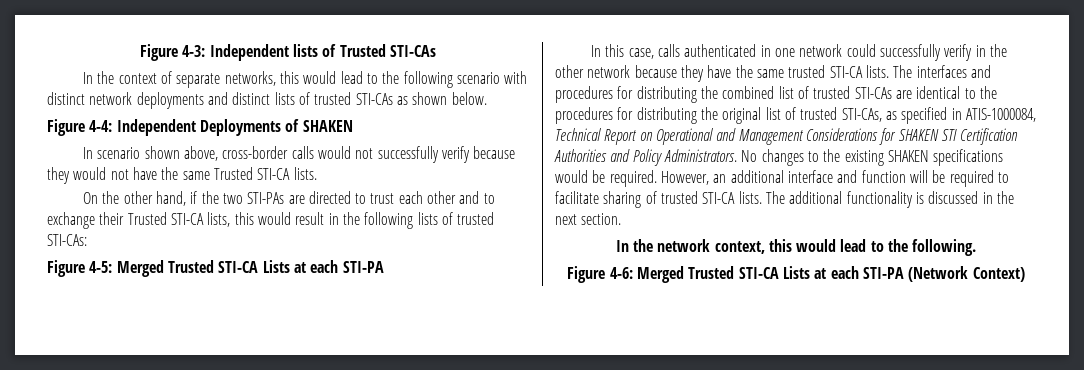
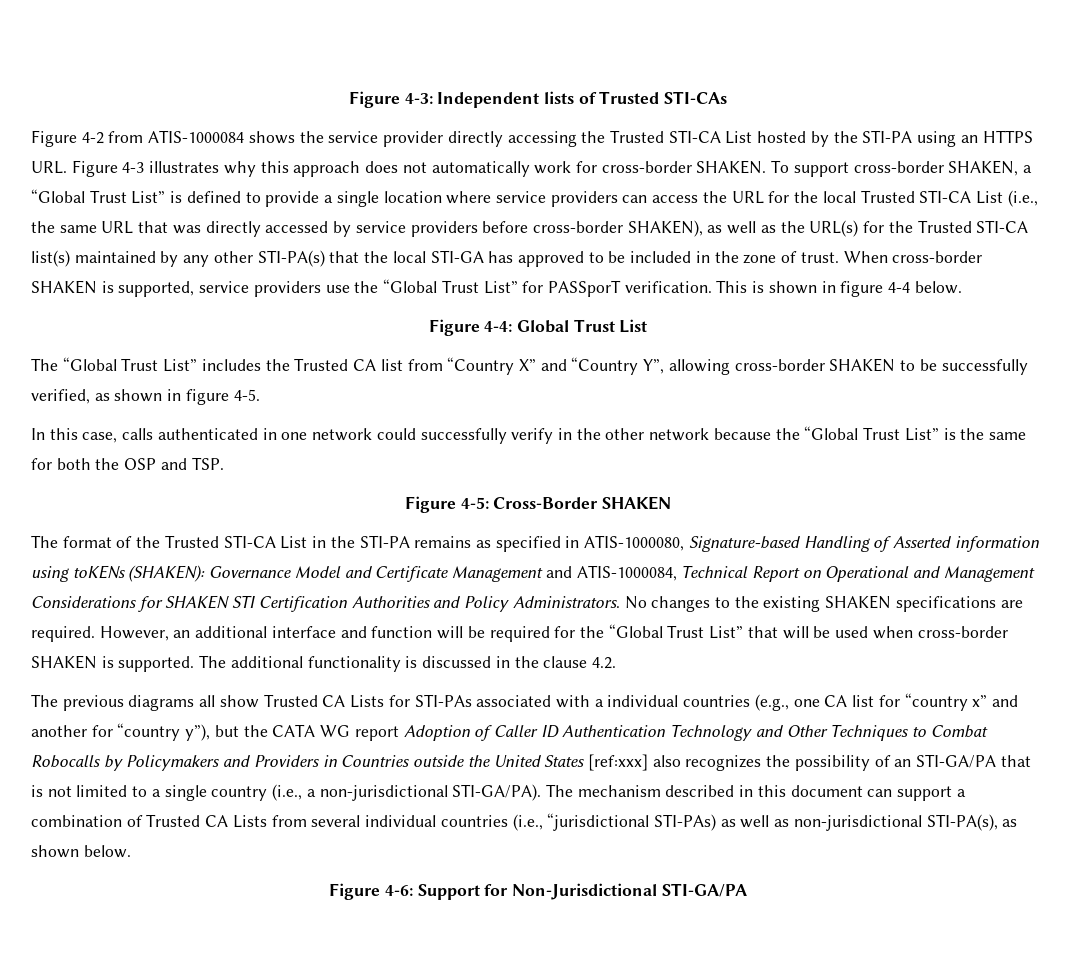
[82,71,528,88] [47,92,487,109] [47,119,353,136] [82,146,516,163] [47,167,317,184] [82,191,495,206] [47,212,495,229] [47,234,87,246] [47,260,384,277] In the context of separate networks, this would lead to the following scenario with distinct network deployments and distinct lists of trusted STI-CAs as shown below. // Figure 4-4: Independent Deployments of SHAKEN // In scenario shown above, cross-border calls would not successfully verify because they would not have the same Trusted STI-CA lists. // On the other hand, if the two STI-PAs are directed to trust each other and to exchange their Trusted STI-CA lists, this would result in the following lists of trusted STI-CAs: // Figure 4-5: Merged Trusted STI-CA Lists at each STI-PA -> [31,130,1033,147] [31,160,1033,177] [31,189,1038,207] [31,220,1029,237] [31,250,983,267] [31,279,962,297] [428,319,648,336] [31,357,1028,375] [31,389,260,405] Figure 4-2 from ATIS-1000084 shows the service provider directly accessing the Trusted STI-CA List hosted by the STI-PA using an HTTPS URL. Figure 4-3 illustrates why this approach does not automatically work for cross-border SHAKEN. To support cross-border SHAKEN, a “Global Trust List” is defined to provide a single location where service providers can access the URL for the local Trusted STI-CA List (i.e., the same URL that was directly accessed by service providers before cross-border SHAKEN), as well as the URL(s) for the Trusted STI-CA list(s) maintained by any other STI-PA(s) that the local STI-GA has approved to be included in the zone of trust. When cross-border SHAKEN is supported, service providers use the “Global Trust List” for PASSporT verification. This is shown in figure 4-4 below. // Figure 4-4: Global Trust List // The “Global Trust List” includes the Trusted CA list from “Country X” and “Country Y”, allowing cross-border SHAKEN to be successfully verified, as shown in figure 4-5.
[680,65,991,82] [555,86,997,103] [555,107,962,124] they have the same trusted STI-CA lists. The interfaces and procedures for distributing the combined list of trusted STI-CAs are identical to the procedures for distributing the original list of trusted STI-CAs, as specified in -> [775,426,1026,441] [31,457,224,470] [404,496,672,513] [31,535,1040,552] [31,565,572,582] the “Global Trust List” is the same for both the OSP and TSP. // Figure 4-5: Cross-Border SHAKEN // The format of the Trusted STI-CA List in the STI-PA remains as specified in ATIS-1000080, Signature-based Handling of Asserted information using toKENs (SHAKEN): Governance Model and Certificate Management and
[555,170,606,183] would be -> [1000,600,1023,608] are
[997,172,1009,183] [555,191,762,208] to facilitate sharing of trusted STI-CA lists. -> [554,624,1008,639] [31,655,195,672] for the “Global Trust List” that will be used when cross-border SHAKEN is supported.
[555,213,622,225] [615,239,977,256] [567,266,1025,283] next section. // In the network context, this would lead to the following. // Figure 4-6: Merged Trusted STI-CA Lists at each STI-PA (Network Context) -> [543,656,616,669] [31,693,1018,711] [31,723,988,741] [31,754,1031,771] [31,784,966,801] [31,813,1018,831] [31,845,131,858] [329,883,747,900] clause 4.2. // The previous diagrams all show Trusted CA Lists for STI-PAs associated with a individual countries (e.g., one CA list for “country x” and another for “country y”), but the CATA WG report Adoption of Caller ID Authentication Technology and Other Techniques to Combat Robocalls by Policymakers and Providers in Countries outside the United States [ref:xxx] also recognizes the possibility of an STI-GA/PA that is not limited to a single country (i.e., a non-jurisdictional STI-GA/PA). The mechanism described in this document can support a combination of Trusted CA Lists from several individual countries (i.e., “jurisdictional STI-PAs) as well as non-jurisdictional STI-PA(s), as shown below. // Figure 4-6: Support for Non-Jurisdictional STI-GA/PA

